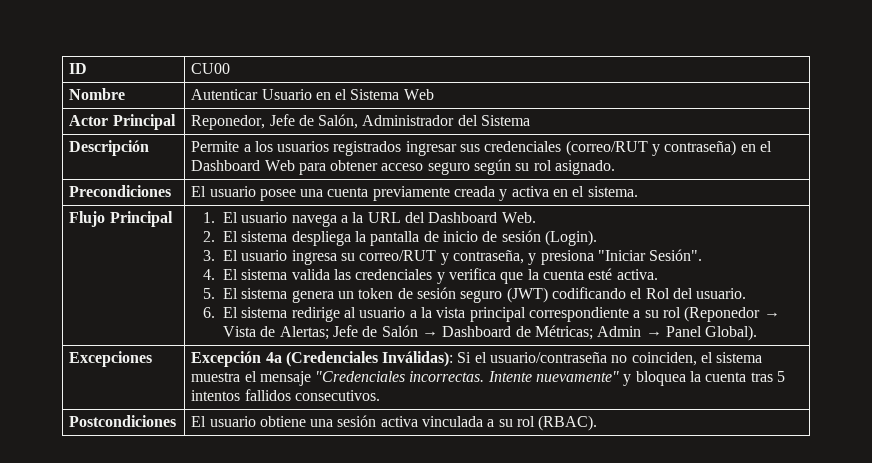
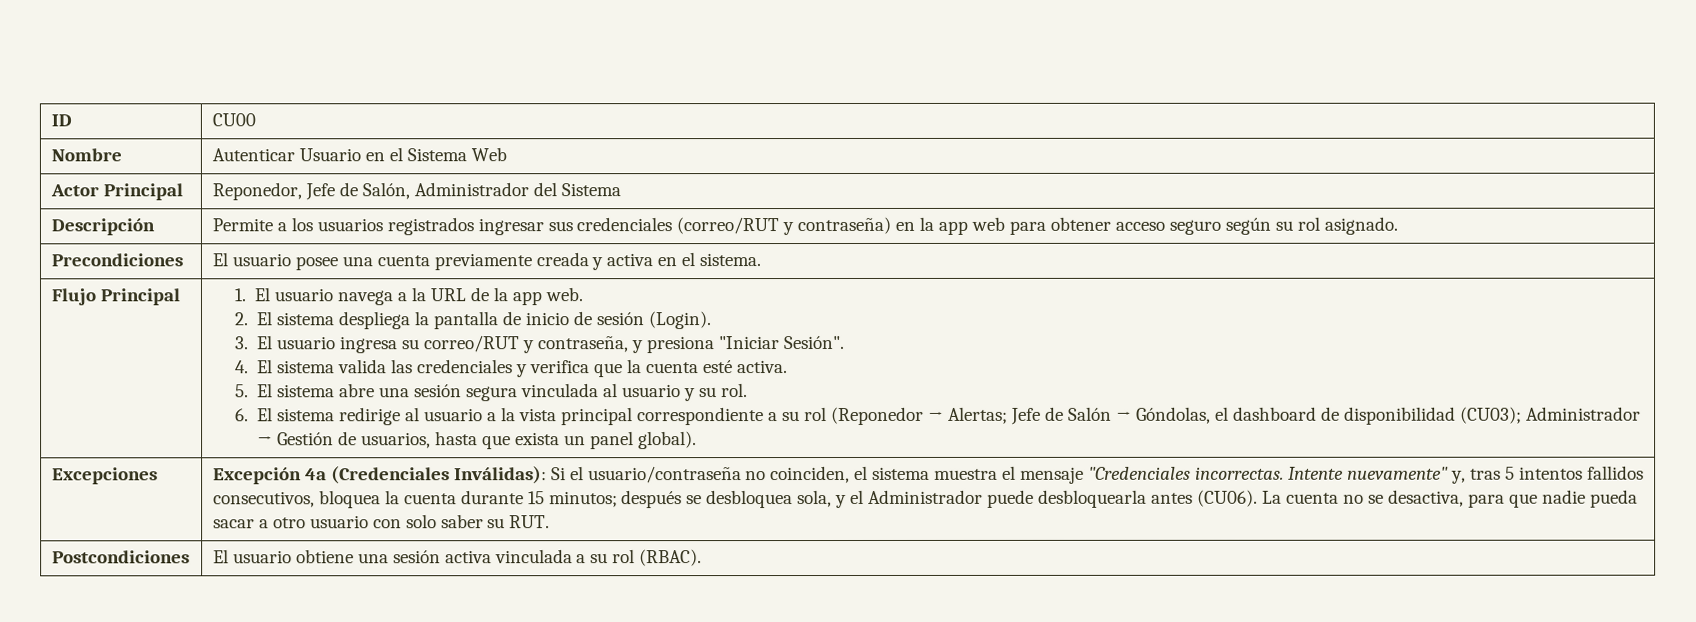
[760,141,773,152] [191,160,295,171] el Dashboard Web -> [919,216,1006,235] la app web
[405,212,536,223] del Dashboard Web. -> [469,287,583,306] de la app web.
[291,287,747,303] genera un token de sesión seguro (JWT) codificando el Rol del usuario. -> [338,383,748,402] abre una sesión segura vinculada al usuario y su rol.
[223,326,276,337] Vista de -> (944, 415) none
[442,325,758,341] Dashboard de Métricas; Admin → Panel Global). -> [1135,406,1641,425] [256,431,697,450] Góndolas, el dashboard de disponibilidad (CU03); Administrador → Gestión de usuarios, hasta que exista un panel global).
[623,371,786,386] [191,389,380,401] y bloquea la cuenta tras 5 intentos fallidos consecutivos. -> [1451,465,1645,484] [212,489,1639,509] [212,514,551,529] y, tras 5 intentos fallidos consecutivos, bloquea la cuenta durante 15 minutos; después se desbloquea sola, y el Administrador puede desbloquearla antes (CU06). La cuenta no se desactiva, para que nadie pueda sacar a otro usuario con solo saber su RUT.

